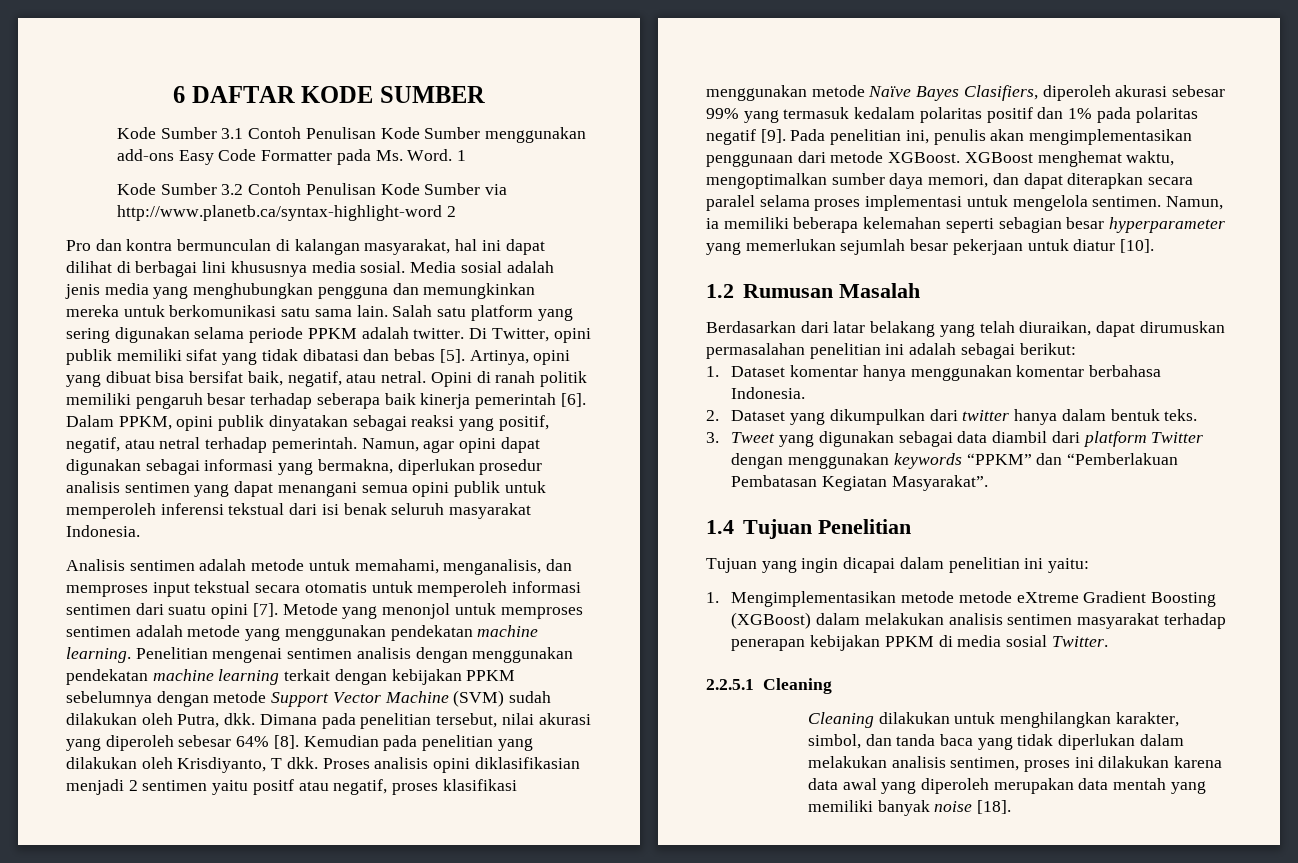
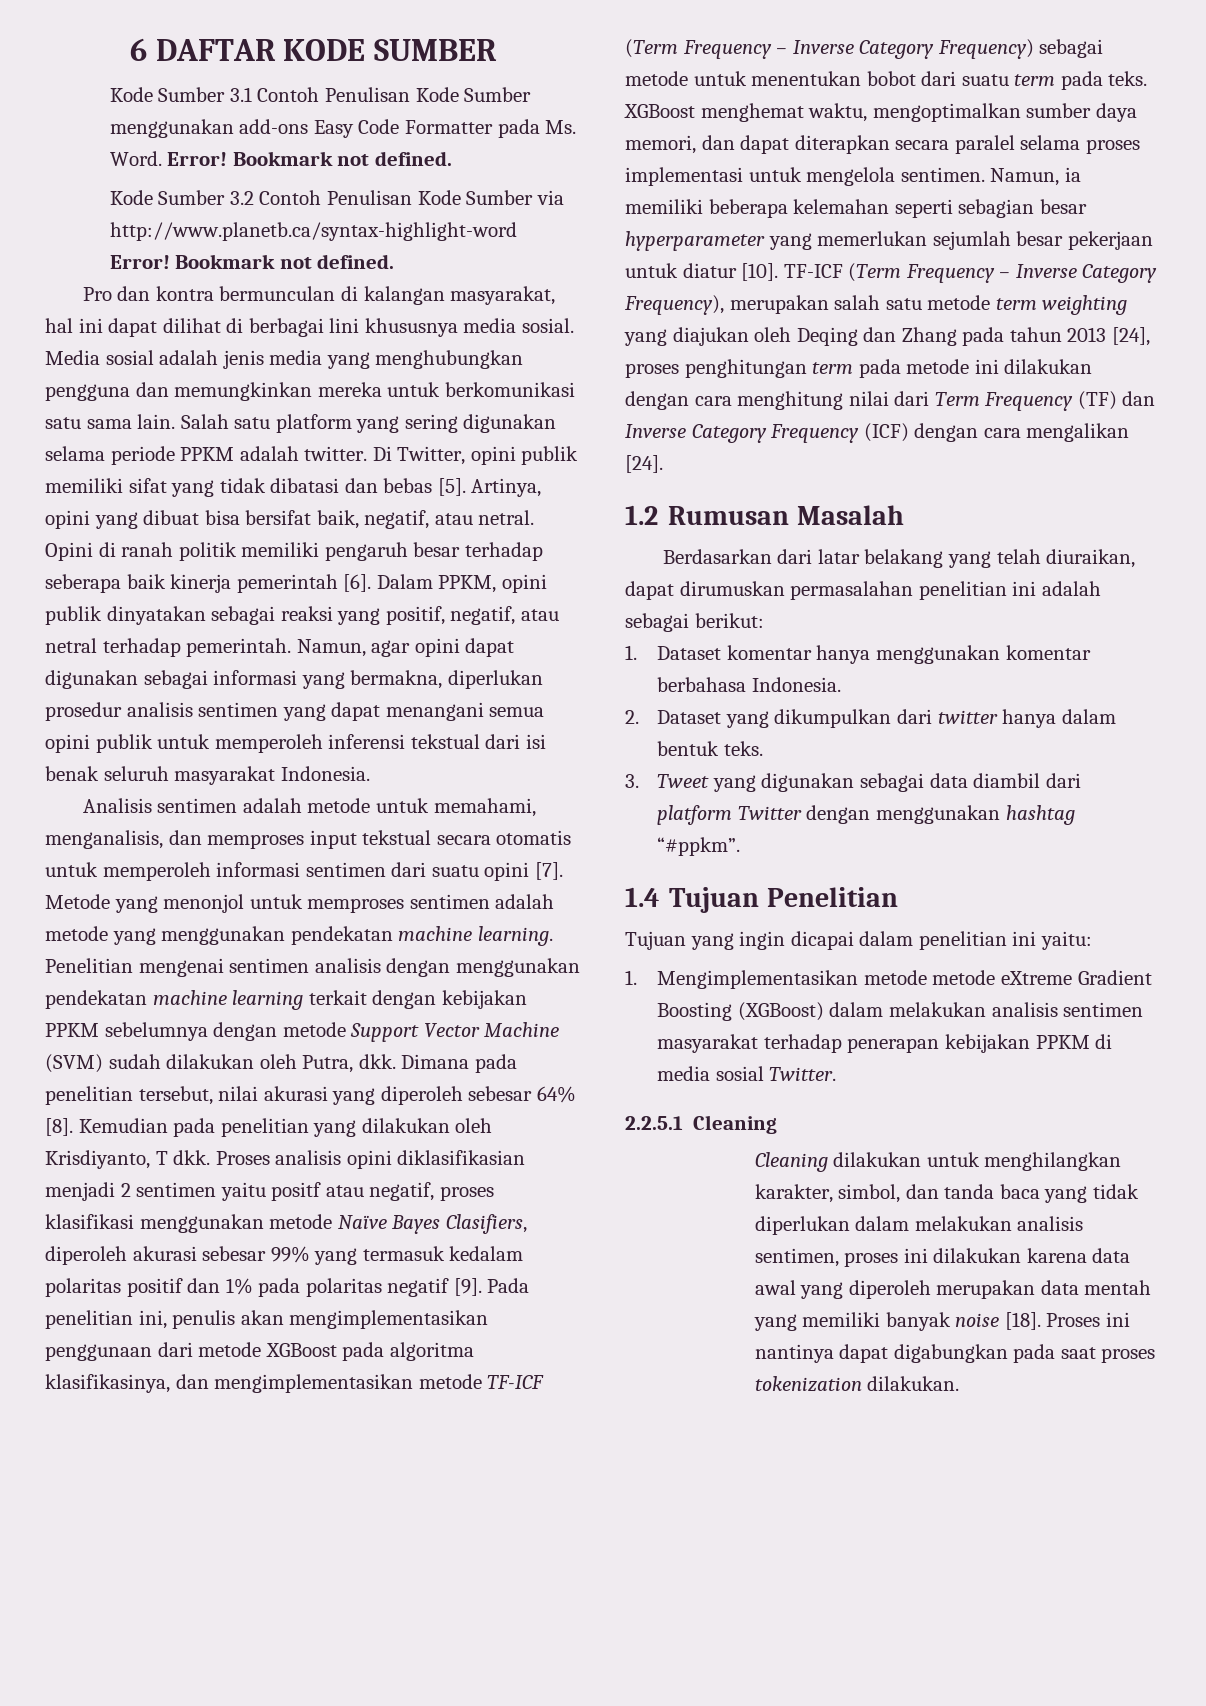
[456,150,466,161] 1 -> [167,151,452,166] Error! Bookmark not defined.
[446,206,456,217] 2 -> [109,254,395,269] Error! Bookmark not defined.
[888,152,961,163] XGBoost. -> [265,1342,474,1361] [45,1374,545,1393] [625,39,1104,59] [625,71,1148,90] XGBoost pada algoritma klasifikasinya, dan mengimplementasikan metode TF-ICF (Term Frequency – Inverse Category Frequency) sebagai metode untuk menentukan bobot dari suatu term pada teks.
(1155, 246) none -> [783,263,1158,283] [624,295,1128,315] [624,327,1150,346] [625,359,1093,378] [625,391,1156,411] [625,423,1130,443] [625,455,663,473] TF-ICF (Term Frequency – Inverse Category Frequency), merupakan salah satu metode term weighting yang diajukan oleh Deqing dan Zhang pada tahun 2013 [24], proses penghitungan term pada metode ini dilakukan dengan cara menghitung nilai dari Term Frequency (TF) dan Inverse Category Frequency (ICF) dengan cara mengalikan [24].
[893,453,1179,469] [731,475,988,491] keywords “PPKM” dan “Pemberlakuan Pembatasan Kegiatan Masyarakat”. -> [1005,805,1075,825] [657,837,741,856] hashtag “#ppkm”.
(1011, 807) none -> [1046,1312,1130,1327] [754,1344,1156,1363] [754,1376,960,1392] Proses ini nantinya dapat digabungkan pada saat proses tokenization dilakukan.

